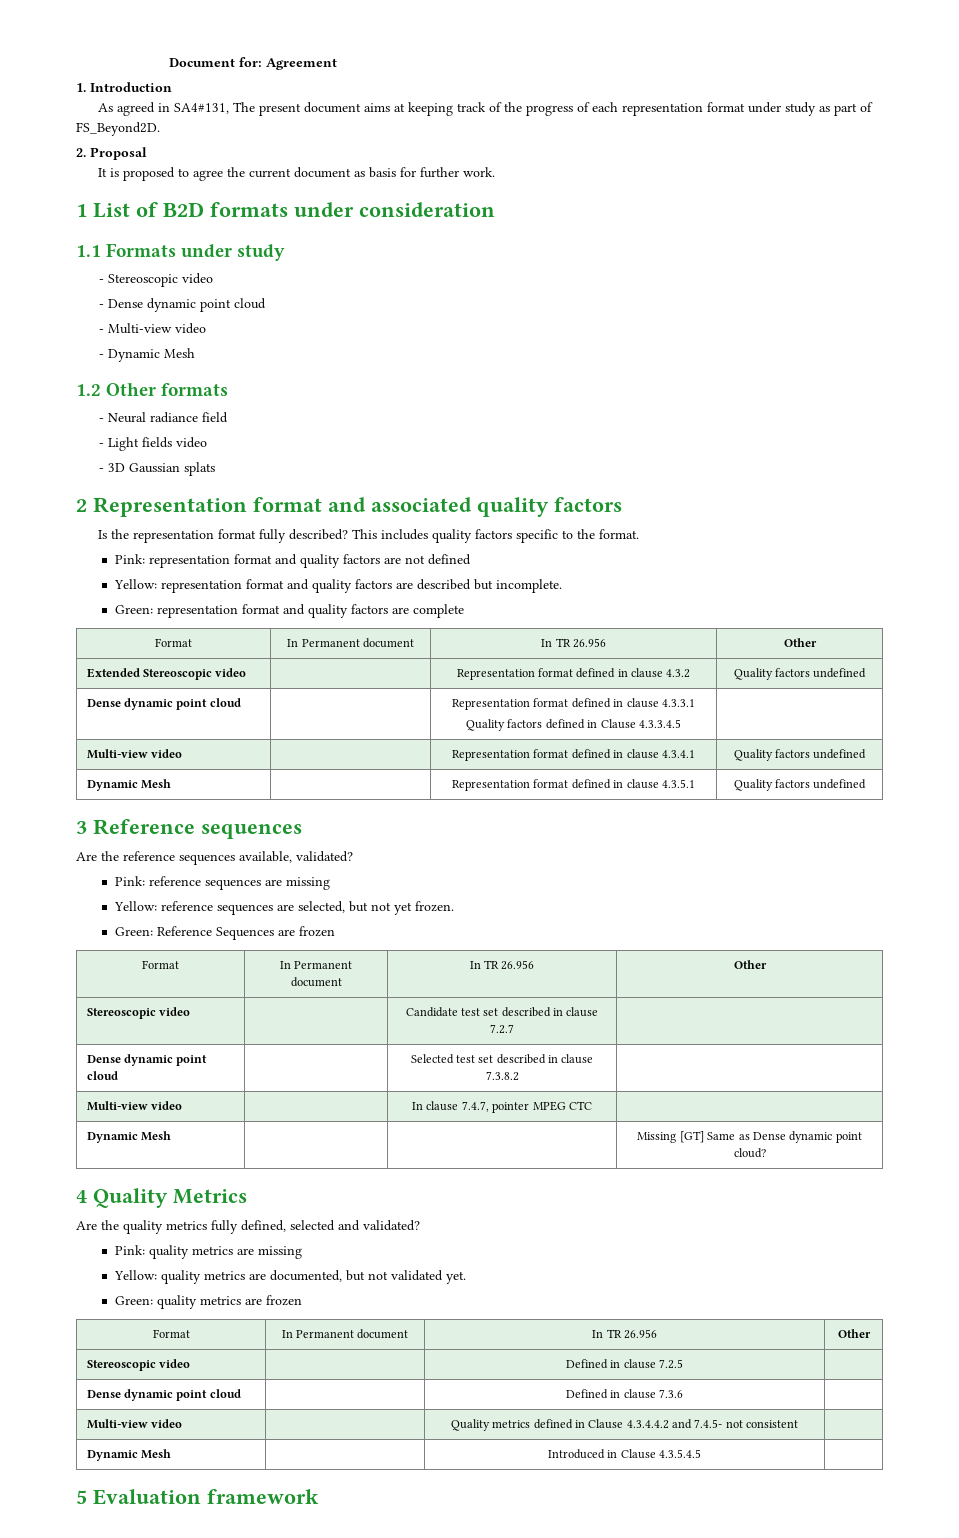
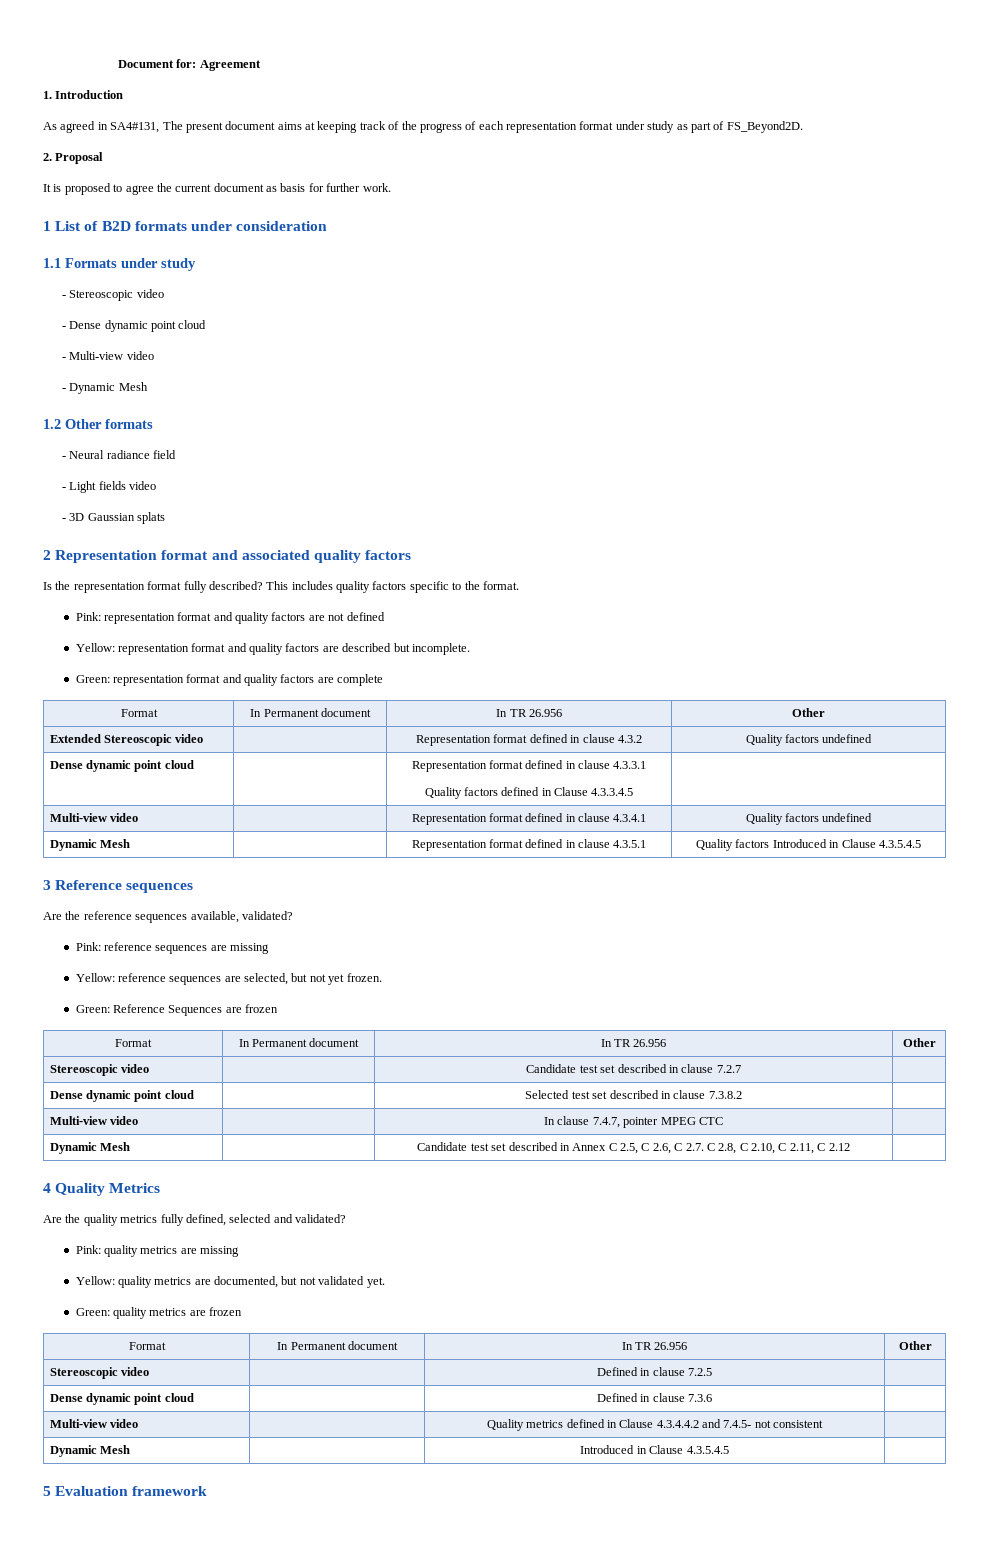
[813,779,867,789] undefined -> [772,839,921,848] Introduced in Clause 4.3.5.4.5
[637,1131,862,1143] [733,1148,766,1158] | Missing [GT] Same as Dense dynamic point cloud? -> [417,1142,850,1154] Candidate test set described in Annex C 2.5, C 2.6, C 2.7. C 2.8, C 2.10, C 2.11, C 2.12 |

